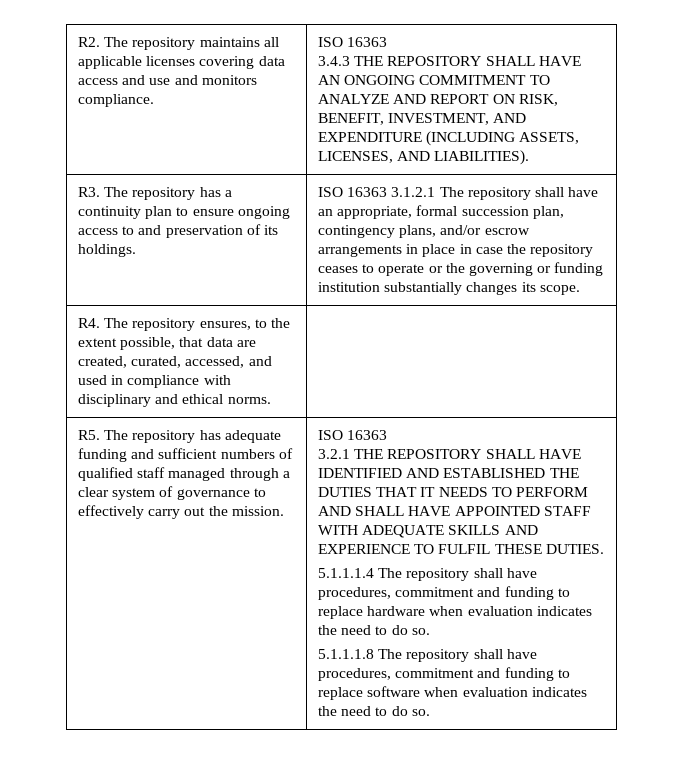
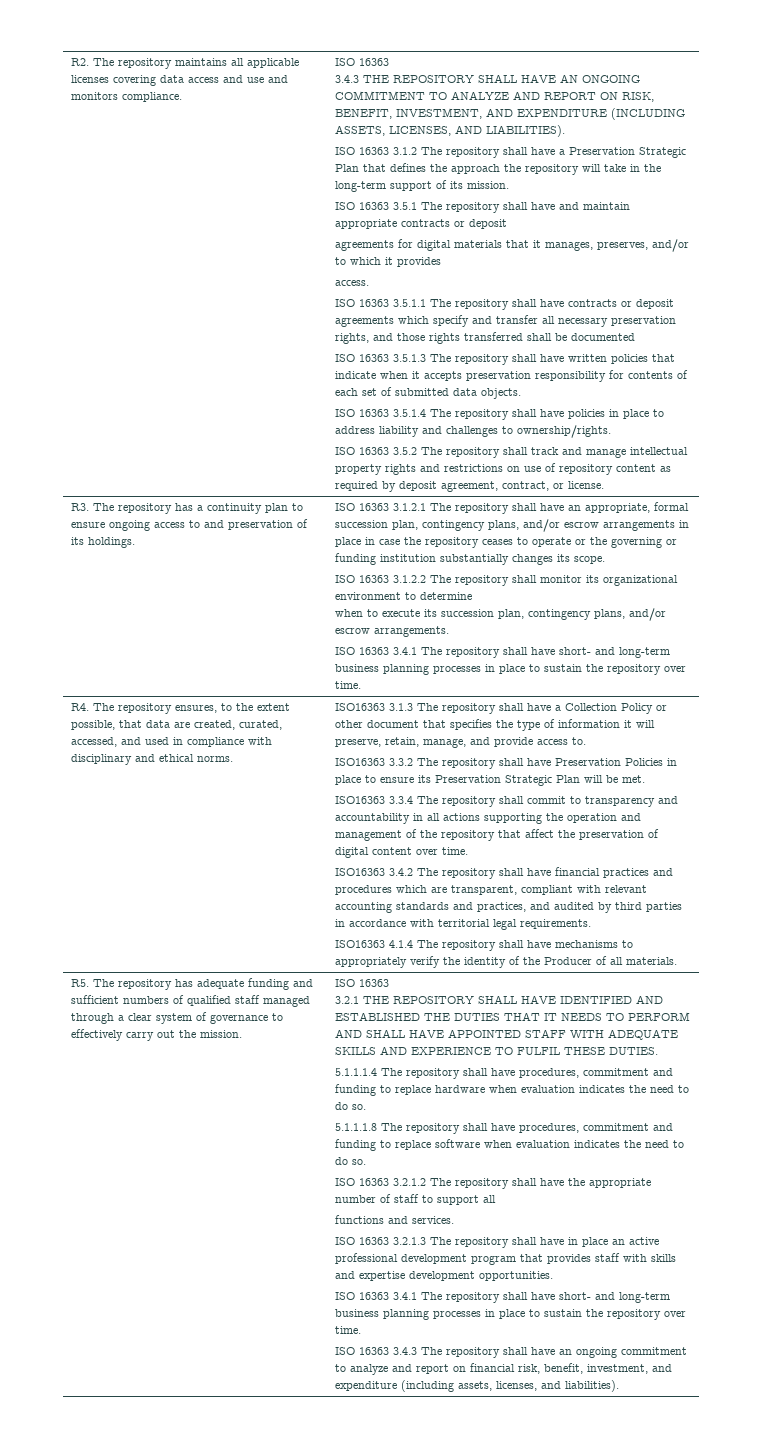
(530, 157) none -> [334,147,686,158] [334,163,661,175] [334,180,509,192] [334,202,630,213] [334,219,507,229] [334,239,689,252] [334,257,441,267] [334,280,369,286] [334,299,674,310] [334,315,676,327] [334,332,635,344] [334,354,675,365] [334,370,688,382] [334,387,521,399] [334,409,664,420] [334,425,611,438] [334,447,688,458] [334,463,671,475] [334,481,604,492] // ISO 16363 3.1.2 The repository shall have a Preservation Strategic Plan that defines the approach the repository will take in the long-term support of its mission. // ISO 16363 3.5.1 The repository shall have and maintain appropriate contracts or deposit // agreements for digital materials that it manages, preserves, and/or to which it provides // access. // ISO 16363 3.5.1.1 The repository shall have contracts or deposit agreements which specify and transfer all necessary preservation rights, and those rights transferred shall be documented // ISO 16363 3.5.1.3 The repository shall have written policies that indicate when it accepts preservation responsibility for contents of each set of submitted data objects. // ISO 16363 3.5.1.4 The repository shall have policies in place to address liability and challenges to ownership/rights. // ISO 16363 3.5.2 The repository shall track and manage intellectual property rights and restrictions on use of repository content as required by deposit agreement, contract, or license.
(580, 290) none -> [334,575,678,586] [334,592,472,600] [334,608,666,621] [334,626,449,637] [334,647,670,658] [334,664,686,675] [334,681,361,689] // ISO 16363 3.1.2.2 The repository shall monitor its organizational environment to determine // when to execute its succession plan, contingency plans, and/or escrow arrangements. // ISO 16363 3.4.1 The repository shall have short- and long-term business planning processes in place to sustain the repository over time.
(271, 400) none -> [334,703,667,714] [334,719,655,731] [334,737,586,748] [334,758,677,769] [334,775,645,786] [334,796,678,807] [334,813,641,824] [334,829,659,841] [334,847,468,858] [334,867,673,879] [334,885,647,895] [334,902,682,913] [334,919,591,930] [334,940,633,951] [334,956,677,968] ISO16363 3.1.3 The repository shall have a Collection Policy or other document that specifies the type of information it will preserve, retain, manage, and provide access to. // ISO16363 3.3.2 The repository shall have Preservation Policies in place to ensure its Preservation Strategic Plan will be met. // ISO16363 3.3.4 The repository shall commit to transparency and accountability in all actions supporting the operation and management of the repository that affect the preservation of digital content over time. // ISO16363 3.4.2 The repository shall have financial practices and procedures which are transparent, compliant with relevant accounting standards and practices, and audited by third parties in accordance with territorial legal requirements. // ISO16363 4.1.4 The repository shall have mechanisms to appropriately verify the identity of the Producer of all materials.
(430, 712) none -> [334,1178,651,1189] [334,1194,496,1205] [334,1215,454,1224] [334,1237,659,1248] [334,1253,676,1265] [334,1271,553,1281] [334,1292,670,1303] [334,1309,686,1320] [334,1326,361,1334] [334,1347,687,1358] [334,1363,672,1375] [334,1380,619,1392] // ISO 16363 3.2.1.2 The repository shall have the appropriate number of staff to support all // functions and services. // ISO 16363 3.2.1.3 The repository shall have in place an active professional development program that provides staff with skills and expertise development opportunities. // ISO 16363 3.4.1 The repository shall have short- and long-term business planning processes in place to sustain the repository over time. // ISO 16363 3.4.3 The repository shall have an ongoing commitment to analyze and report on financial risk, benefit, investment, and expenditure (including assets, licenses, and liabilities).

